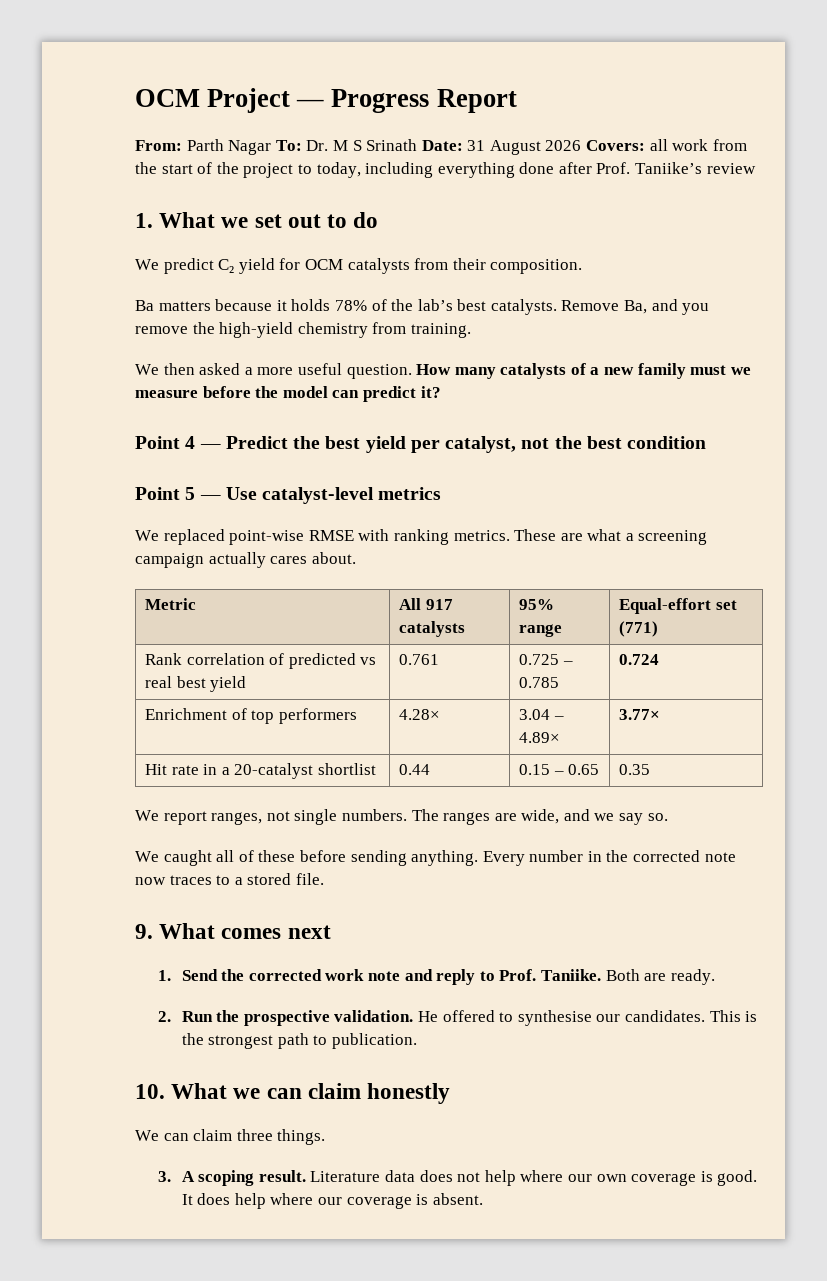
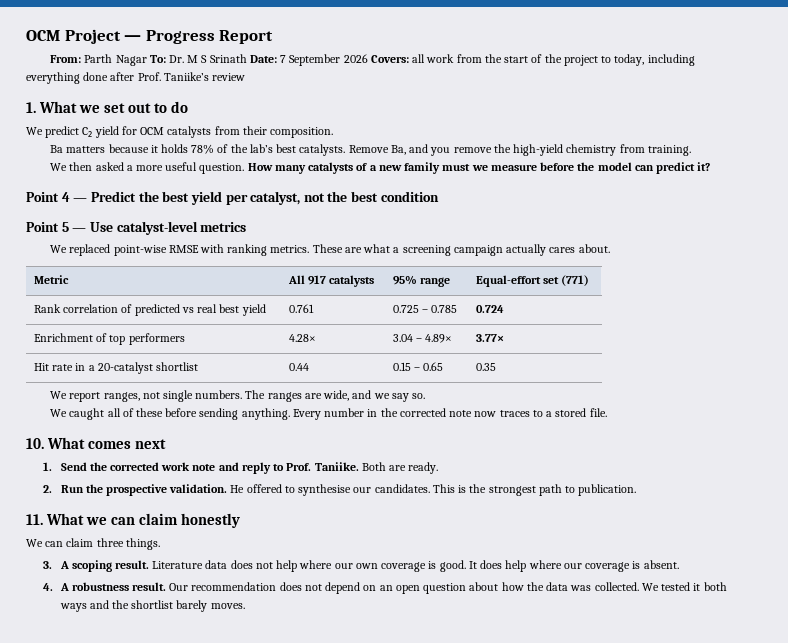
[467,140,541,155] 31 August -> [280,54,341,66] 7 September
[135,924,153,939] 9. -> [26,438,44,449] 10.
[135,1084,165,1099] 10. -> [26,514,43,525] 11.
(483, 1199) none -> [43,582,727,594] [59,600,245,612] // 4. A robustness result. Our recommendation does not depend on an open question about how the data was collected. We tested it both ways and the shortlist barely moves.

